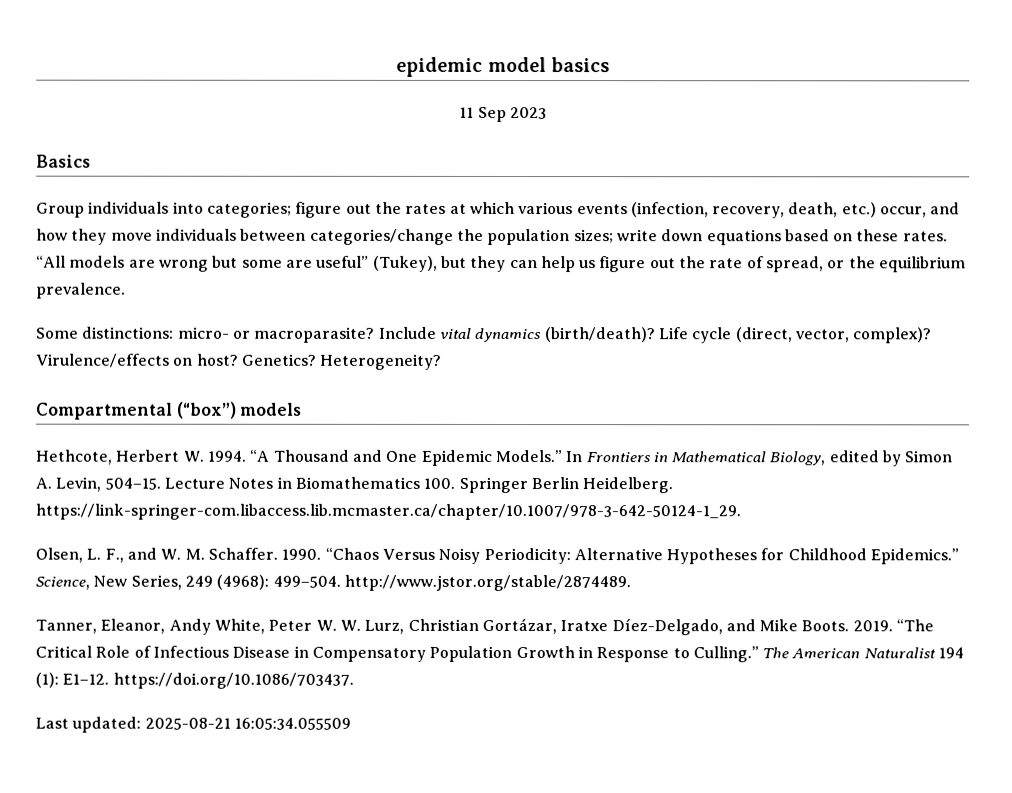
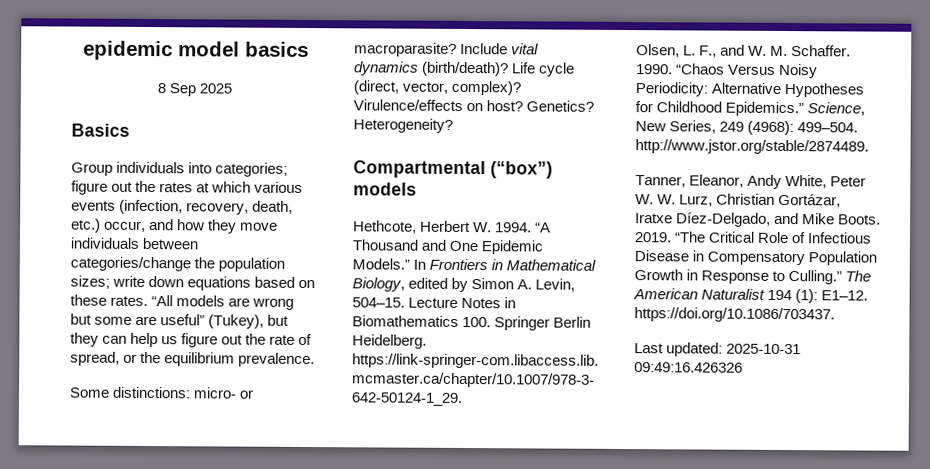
[459,106,547,123] 11 Sep 2023 -> [156,83,233,97] 8 Sep 2025
[144,717,351,730] 2025-08-21 16:05:34.055509 -> [726,343,802,355] [634,362,743,373] 2025-10-31 09:49:16.426326

